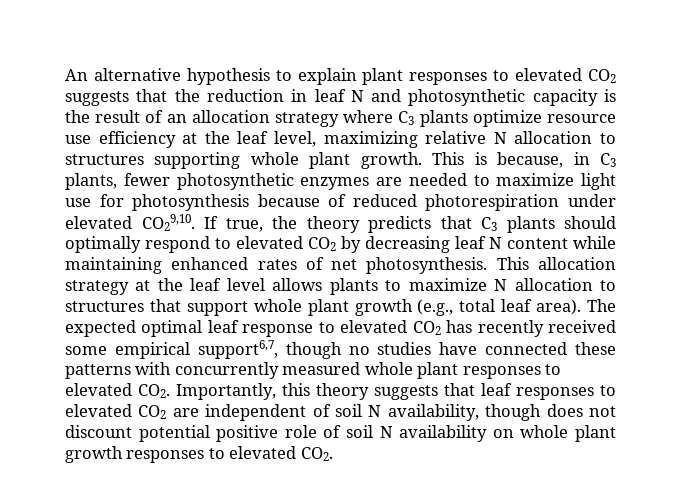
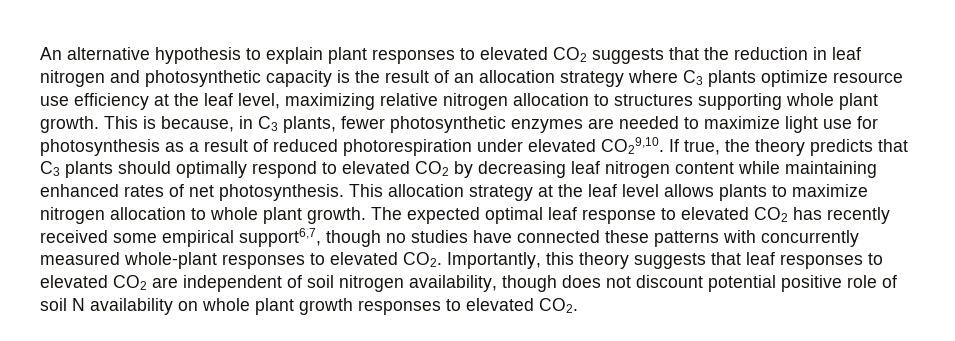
[350,90,364,102] N -> [40,70,105,87] nitrogen
[493,132,507,144] N -> [443,93,508,110] nitrogen
[257,194,320,207] because -> [165,139,248,152] as a result
[489,237,502,249] N -> [605,161,670,178] nitrogen
[494,278,616,291] [65,299,582,316] N allocation to structures that support whole plant growth (e.g., total leaf area). -> [40,207,366,224] nitrogen allocation to whole plant growth.
[364,362,459,379] whole plant -> [124,252,217,269] whole-plant
[368,405,382,417] N -> [339,275,404,292] nitrogen

